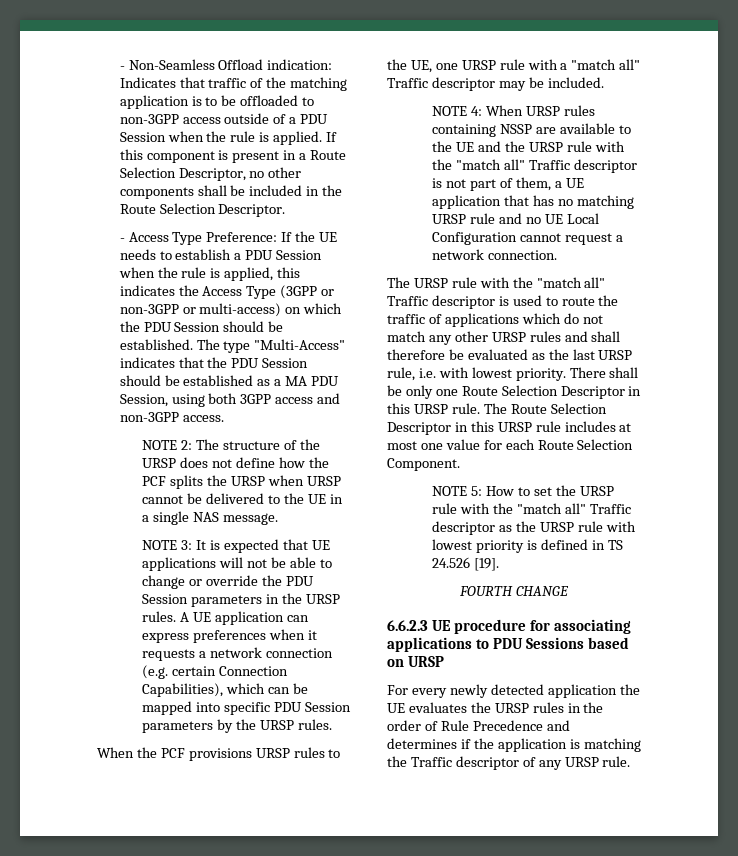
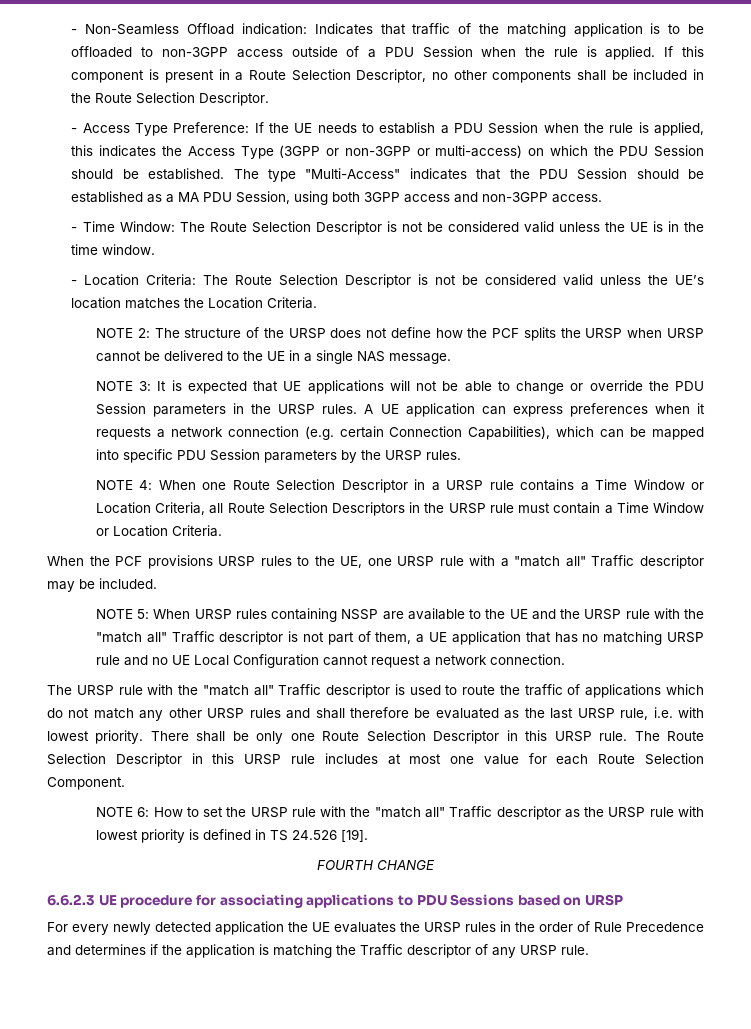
(224, 418) none -> [71,221,704,235] [71,244,156,255] [71,274,704,288] [71,297,318,309] // - Time Window: The Route Selection Descriptor is not be considered valid unless the UE is in the time window. // - Location Criteria: The Route Selection Descriptor is not be considered valid unless the UE’s location matches the Location Criteria.
(332, 724) none -> [95,479,704,493] [95,502,704,516] [95,525,222,537] // NOTE 4: When one Route Selection Descriptor in a URSP rule contains a Time Window or Location Criteria, all Route Selection Descriptors in the URSP rule must contain a Time Window or Location Criteria.
[471,106,483,116] 4: -> [137,609,150,619] 5:
[471,486,483,496] 5: -> [137,807,150,817] 6:

